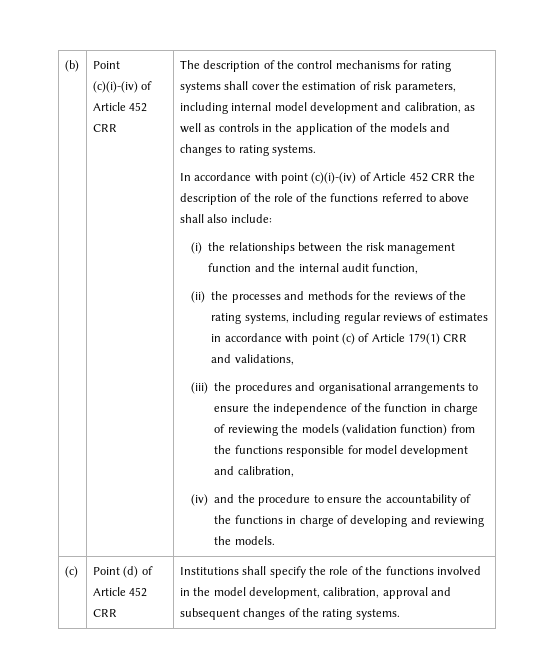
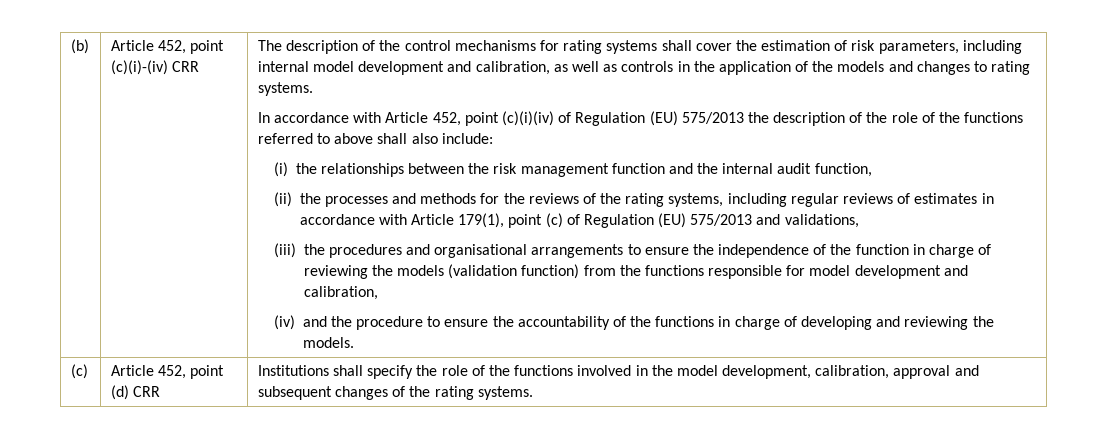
[92,61,120,69] [92,81,153,93] [92,102,148,112] Point (c)(i)-(iv) of Article 452 -> [110,40,225,54] [110,60,168,75] Article 452, point (c)(i)-(iv)
[281,172,455,184] point (c)(i)-(iv) of Article 452 CRR -> [385,111,744,126] Article 452, point (c)(i)(iv) of Regulation (EU) 575/2013
(309, 338) none -> [410,213,505,228] Article 179(1),
[371,333,468,345] Article 179(1) CRR -> [583,213,753,228] Regulation (EU) 575/2013
[92,566,153,578] [92,587,148,597] Point (d) of Article 452 -> [110,365,225,379] [110,385,129,400] Article 452, point (d)

